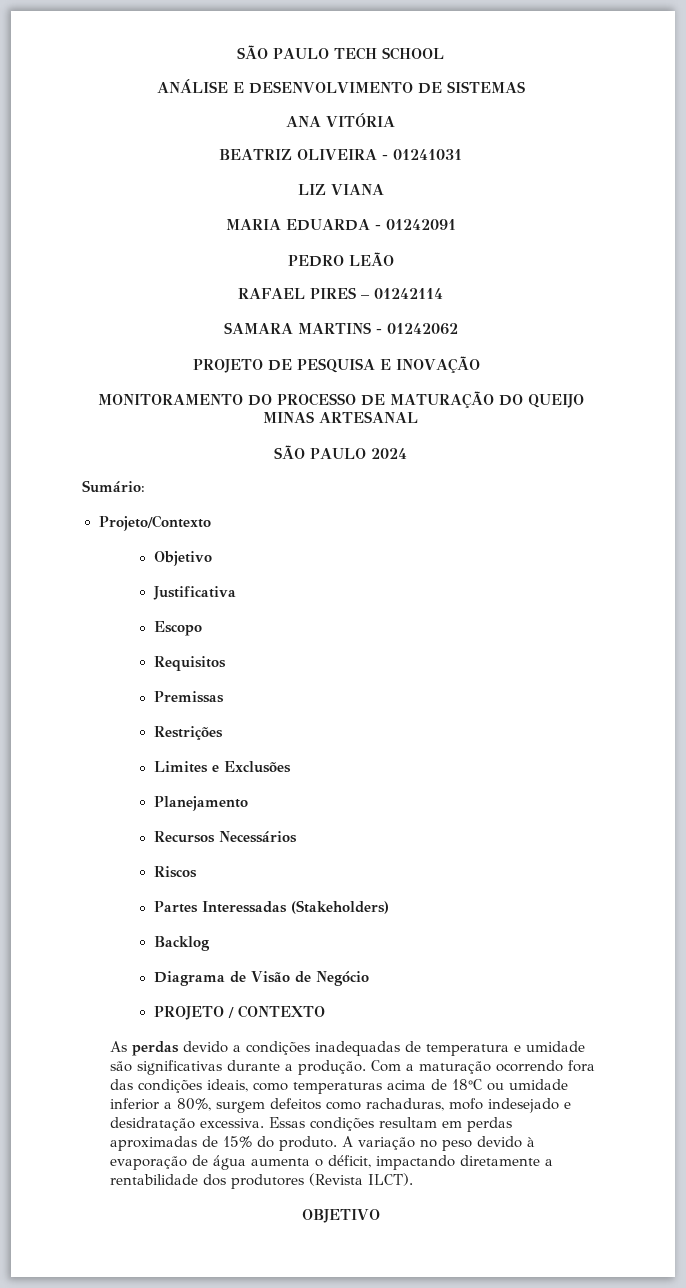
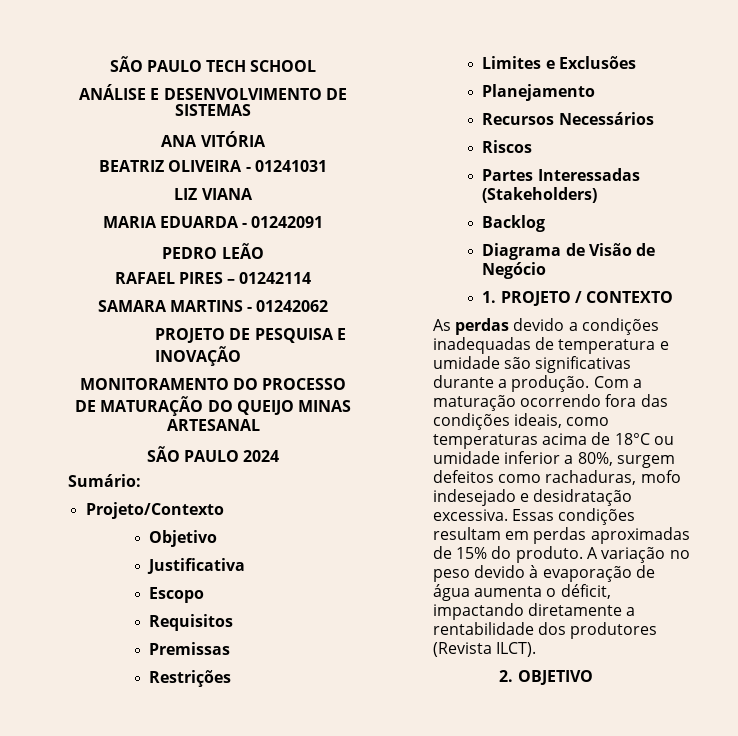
(369, 978) none -> [482,291,497,303] 1.
(413, 1179) none -> [499,670,514,682] 2.

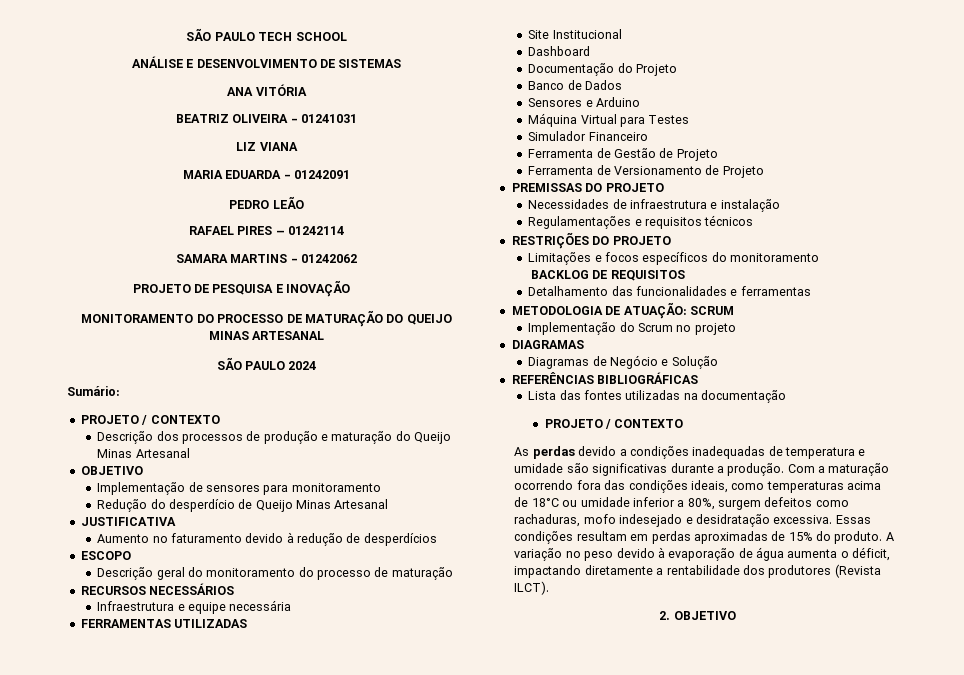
[85,502,224,519] [149,530,218,547] [147,558,246,574] [149,587,205,603] [149,614,234,631] [149,642,231,655] [149,670,232,687] [482,56,636,69] [482,84,596,101] [482,112,654,125] [482,140,533,153] [482,168,640,181] [482,187,598,203] [482,215,546,232] [482,243,656,260] [482,262,547,279] [482,291,497,303] Projeto/Contexto // Objetivo // Justificativa // Escopo // Requisitos // Premissas // Restrições // Limites e Exclusões // Planejamento // Recursos Necessários // Riscos // Partes Interessadas (Stakeholders) // Backlog // Diagrama de Visão de Negócio // 1. -> [80,415,220,425] [97,431,452,444] [97,448,190,458] [80,466,143,475] [97,482,381,495] [97,499,389,512] [80,517,176,526] [97,532,437,546] [80,551,131,560] [97,567,453,580] [80,583,235,595] [97,600,292,614] [80,619,248,628] [528,29,622,39] [528,46,591,56] [528,63,677,76] [528,80,622,90] [528,97,640,107] [528,113,690,127] [528,131,648,141] [528,148,718,161] [528,165,764,178] [511,183,664,192] [528,199,780,212] [528,215,754,229] [511,232,671,249] [528,252,820,265] [530,270,685,281] [528,286,811,296] [511,302,734,319] [528,322,736,335] [511,340,584,349] [528,355,718,369] [511,372,699,384] [528,390,787,403] PROJETO / CONTEXTO // Descrição dos processos de produção e maturação do Queijo Minas Artesanal // OBJETIVO // Implementação de sensores para monitoramento // Redução do desperdício de Queijo Minas Artesanal // JUSTIFICATIVA // Aumento no faturamento devido à redução de desperdícios // ESCOPO // Descrição geral do monitoramento do processo de maturação // RECURSOS NECESSÁRIOS // Infraestrutura e equipe necessária // FERRAMENTAS UTILIZADAS // Site Institucional // Dashboard // Documentação do Projeto // Banco de Dados // Sensores e Arduino // Máquina Virtual para Testes // Simulador Financeiro // Ferramenta de Gestão de Projeto // Ferramenta de Versionamento de Projeto // PREMISSAS DO PROJETO // Necessidades de infraestrutura e instalação // Regulamentações e requisitos técnicos // RESTRIÇÕES DO PROJETO // Limitações e focos específicos do monitoramento // BACKLOG DE REQUISITOS // Detalhamento das funcionalidades e ferramentas // METODOLOGIA DE ATUAÇÃO: SCRUM // Implementação do Scrum no projeto // DIAGRAMAS // Diagramas de Negócio e Solução // REFERÊNCIAS BIBLIOGRÁFICAS // Lista das fontes utilizadas na documentação //

